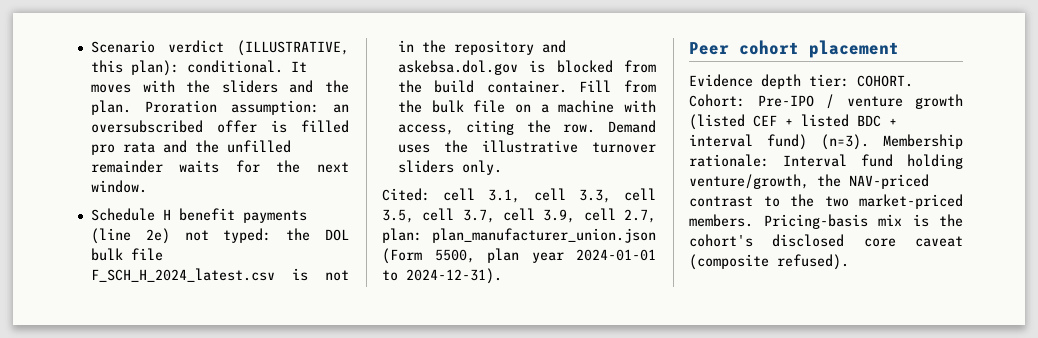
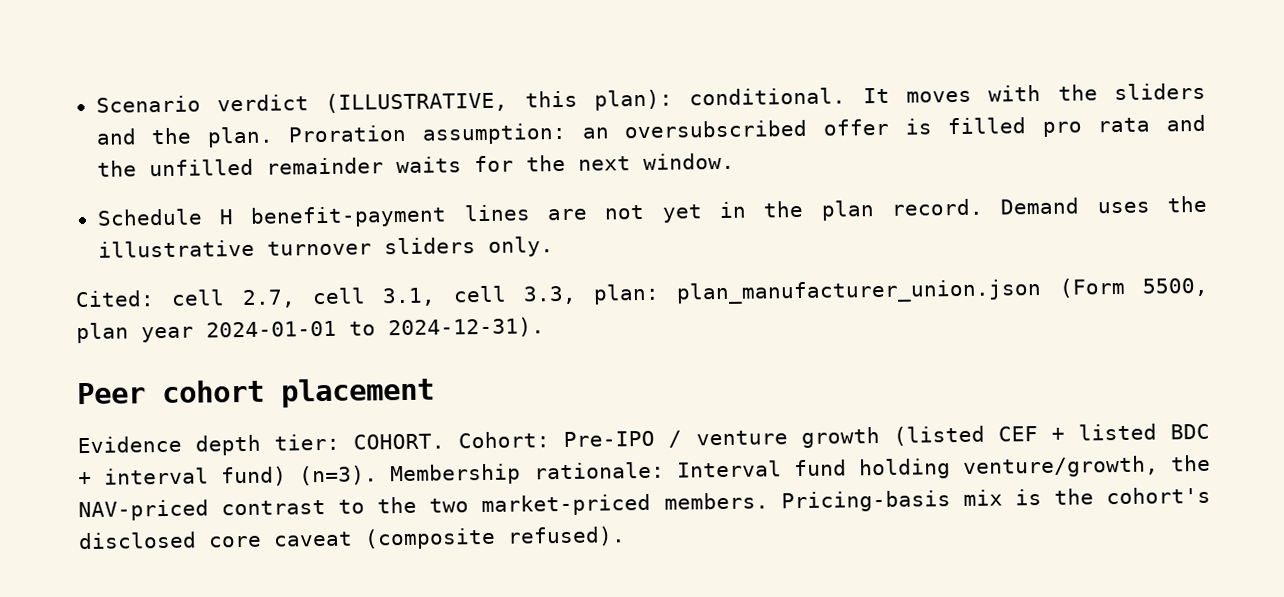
[178,208,307,223] [90,228,349,244] [90,248,163,261] [90,268,349,282] [397,40,566,55] [397,60,656,75] [397,80,656,93] [397,100,656,113] [397,120,596,135] benefit payments (line 2e) not typed: the DOL bulk file F_SCH_H_2024_latest.csv is not in the repository and askebsa.dol.gov is blocked from the build container. Fill from the bulk file on a machine with access, citing the row. -> [250,198,983,228] benefit-payment lines are not yet in the plan record.
(476, 194) none -> [241,287,366,309] 2.7, cell
[624,188,656,201] [382,208,656,223] cell 3.5, cell 3.7, cell 3.9, cell 2.7, -> (577, 295) none

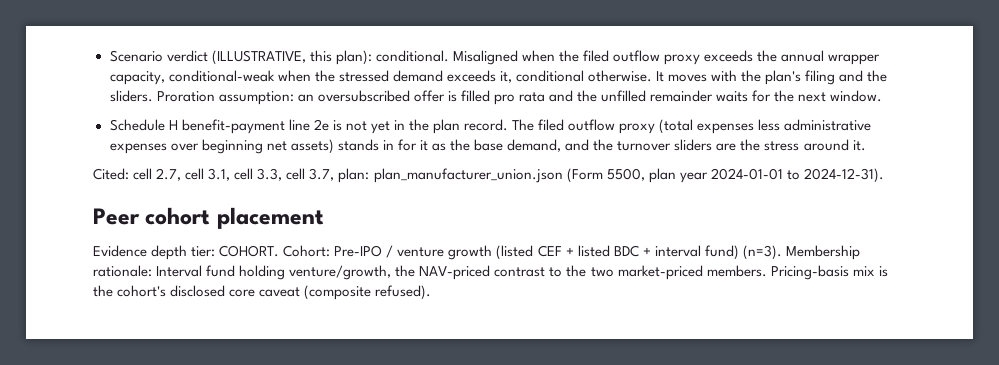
(847, 96) none -> [452,50,881,65] [109,70,652,85] Misaligned when the filed outflow proxy exceeds the annual wrapper capacity, conditional-weak when the stressed demand exceeds it, conditional otherwise.
[1114,82,1207,101] [95,126,274,148] sliders and the plan. -> [765,70,888,85] [109,90,153,102] plan's filing and the sliders.
[463,204,588,222] lines are -> [288,119,342,131] line 2e is
[1000,195,1208,215] [97,236,554,258] Demand uses the illustrative turnover sliders only. -> [512,119,872,134] [109,139,866,154] The filed outflow proxy (total expenses less administrative expenses over beginning net assets) stands in for it as the base demand, and the turnover sliders are the stress around it.
(577, 295) none -> [286,168,335,181] cell 3.7,

